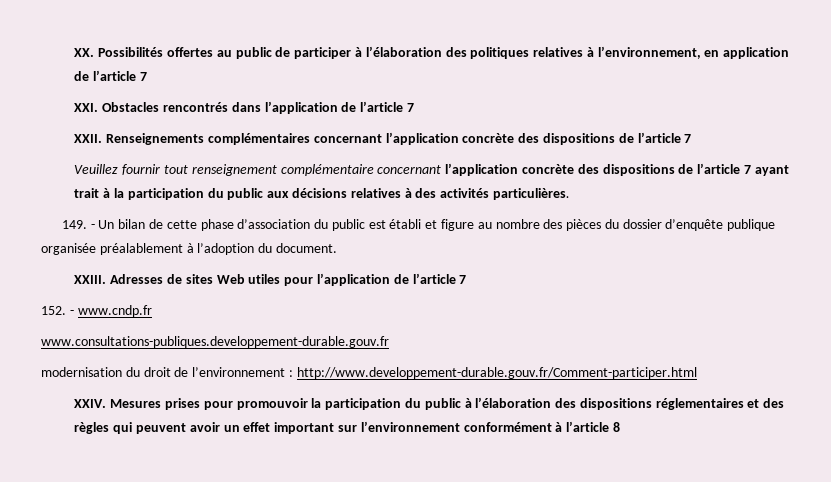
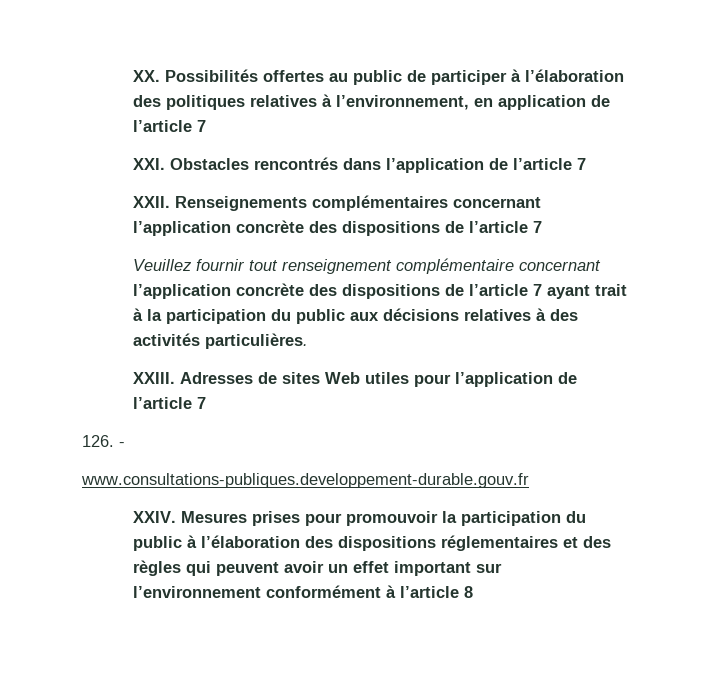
[61,219,776,231] [41,243,337,255] // 149. - Un bilan de cette phase d’association du public est établi et figure au nombre des pièces du dossier d’enquête publique organisée préalablement à l’adoption du document. -> (309, 341) none
[41,305,152,317] 152. - www.cndp.fr -> [82,435,125,447] 126. -
[41,367,697,379] // modernisation du droit de l’environnement : http://www.developpement-durable.gouv.fr/Comment-participer.html -> (529, 480) none

